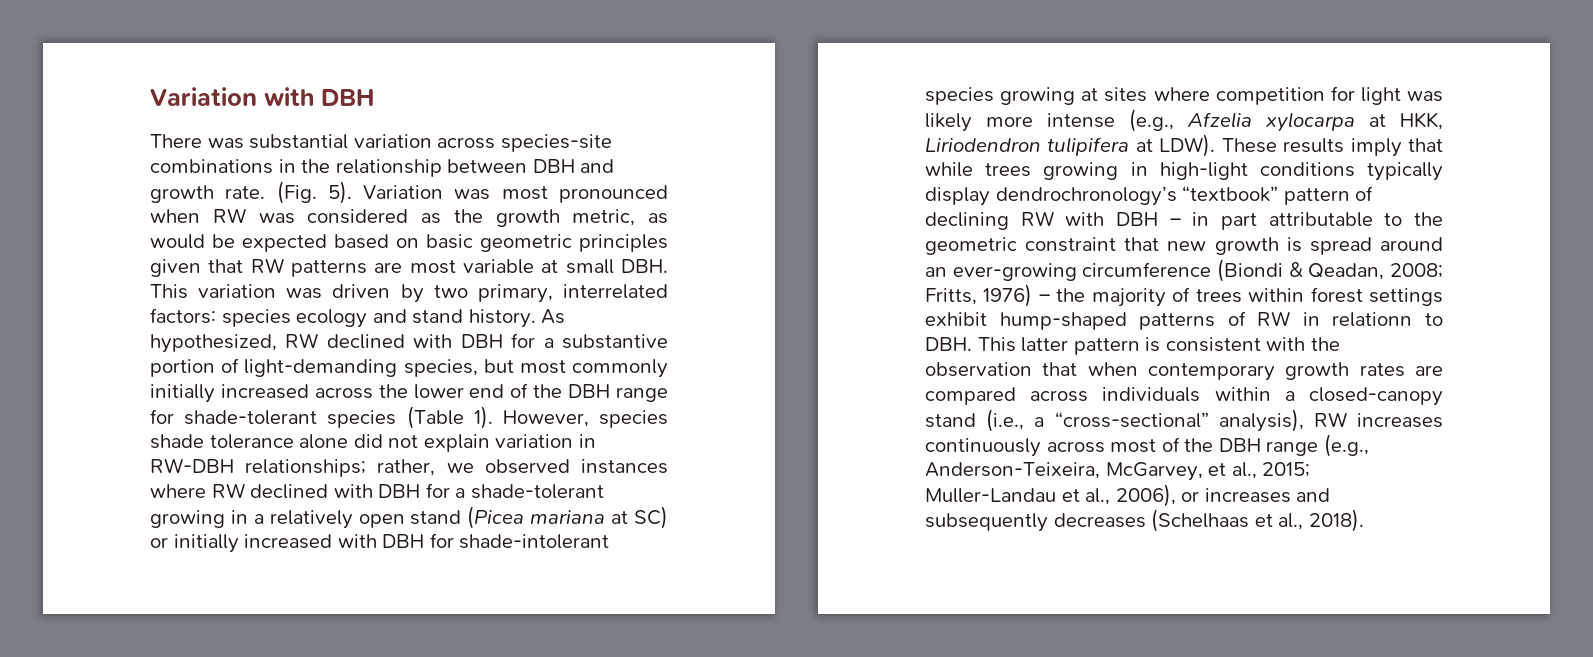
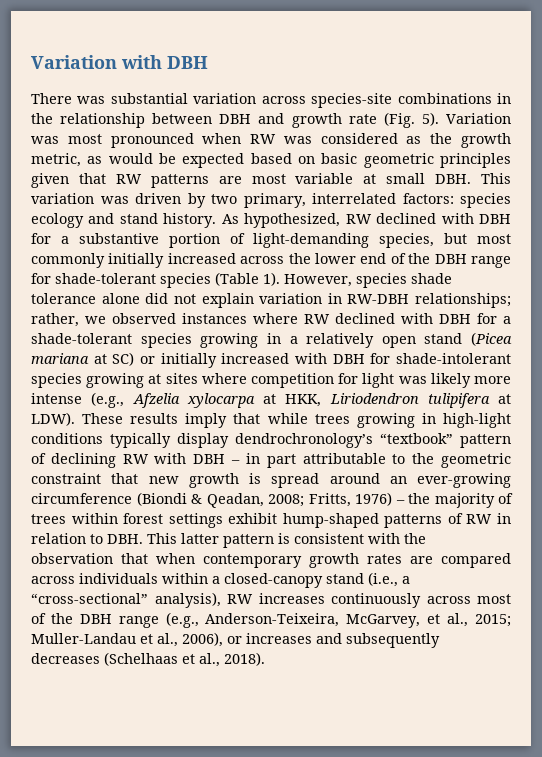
[225,186,266,199] rate. -> [348,114,377,124] rate
(604, 491) none -> [140,333,192,348] species
[1332,312,1413,327] relationn -> [31,533,86,544] relation

